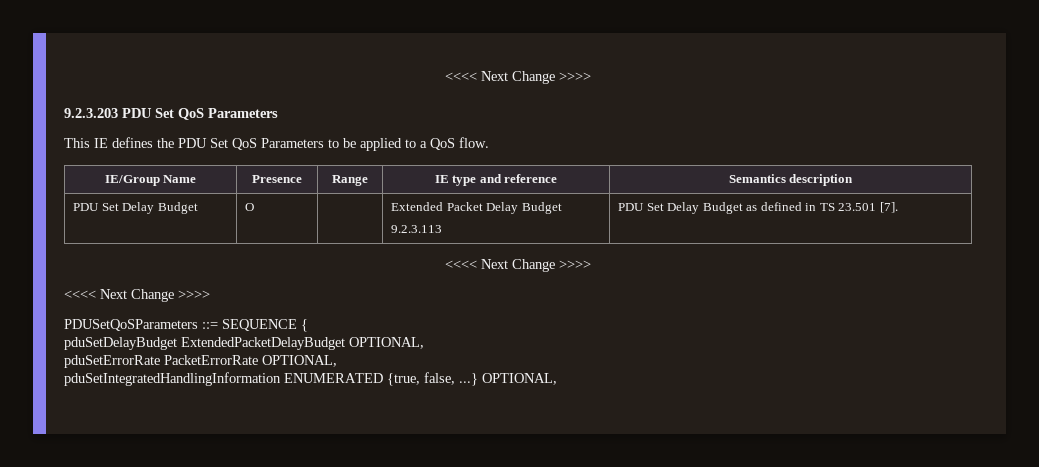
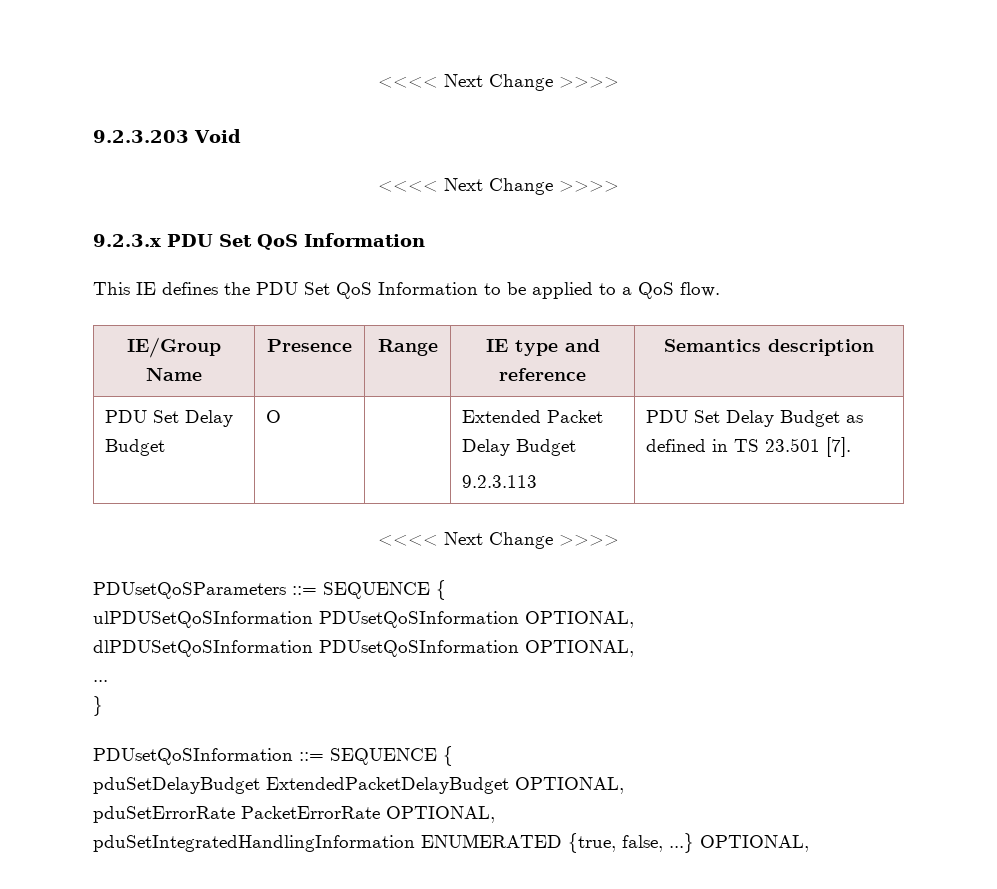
[122,108,278,120] PDU Set QoS Parameters -> [194,129,241,143] [378,178,619,195] [93,233,425,250] Void // <<<< Next Change >>>> // 9.2.3.x PDU Set QoS Information
[261,138,324,148] Parameters -> [378,282,478,295] Information
[64,289,210,302] [64,319,198,331] <<<< Next Change >>>> // PDUSetQoSParameters -> [93,580,446,600] [93,611,634,628] [93,640,634,657] [93,680,108,682] [93,696,103,716] [93,748,293,765] PDUsetQoSParameters ::= SEQUENCE { // ulPDUSetQoSInformation PDUsetQoSInformation OPTIONAL, // dlPDUSetQoSInformation PDUsetQoSInformation OPTIONAL, // ... // } // PDUsetQoSInformation

